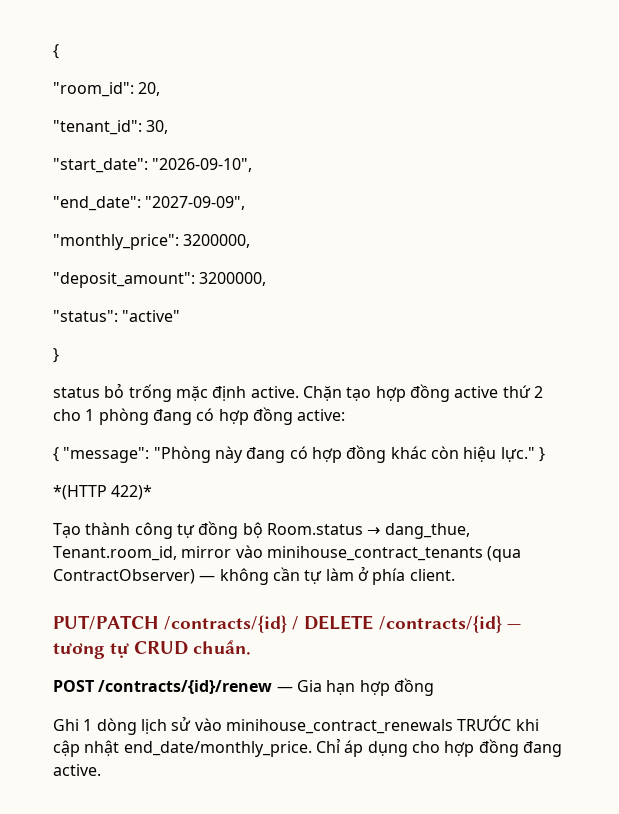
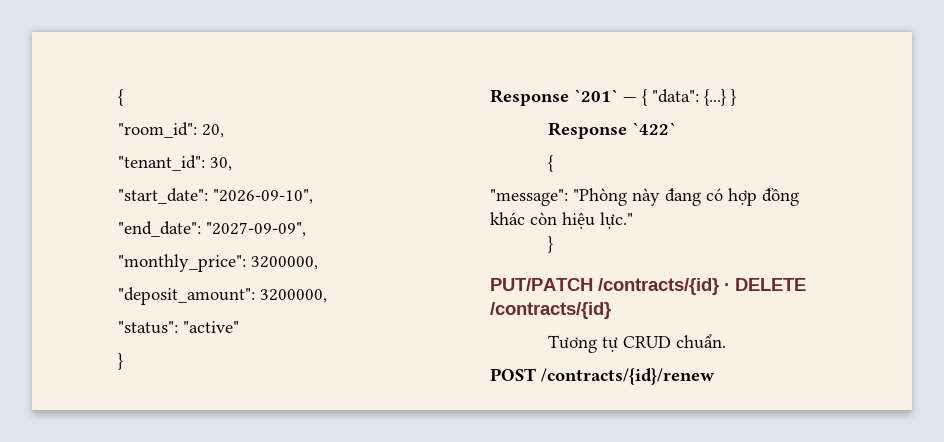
[53,383,543,402] [53,407,346,425] [53,447,59,462] status bỏ trống mặc định active. Chặn tạo hợp đồng active thứ 2 cho 1 phòng đang có hợp đồng active: // { -> [490,89,736,106] [548,122,677,139] [548,155,554,172] Response `201` — { "data": {...} } // Response `422` // { //
[538,447,545,462] [53,485,153,500] [53,521,470,539] [53,545,522,562] [53,566,455,585] } // *(HTTP 422)* // Tạo thành công tự đồng bộ Room.status → dang_thue, Tenant.room_id, mirror vào minihouse_contract_tenants (qua ContractObserver) — không cần tự làm ở phía client. -> [548,236,554,253] // }
[292,616,300,630] / -> [724,283,730,291] ·
[506,624,521,629] [53,643,105,659] — tương -> [548,335,598,353] // Tương
[276,678,434,696] [53,715,539,735] [53,738,562,757] [53,764,101,776] — Gia hạn hợp đồng // Ghi 1 dòng lịch sử vào minihouse_contract_renewals TRƯỚC khi cập nhật end_date/monthly_price. Chỉ áp dụng cho hợp đồng đang active. -> (715, 376) none

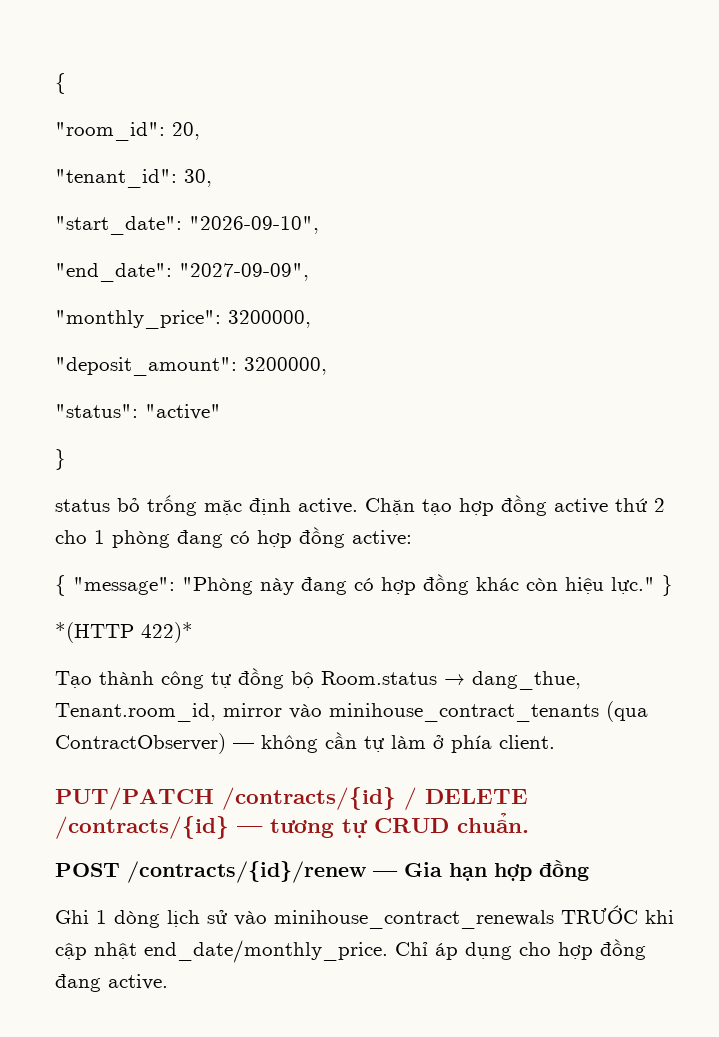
[490,89,736,106] [548,122,677,139] [548,155,554,172] Response `201` — { "data": {...} } // Response `422` // { // -> [55,495,665,516] [55,527,412,548] [55,575,66,596] status bỏ trống mặc định active. Chặn tạo hợp đồng active thứ 2 cho 1 phòng đang có hợp đồng active: // {
[548,236,554,253] // } -> [662,575,673,596] [55,622,193,643] [55,668,581,690] [55,701,648,722] [55,732,555,754] } // *(HTTP 422)* // Tạo thành công tự đồng bộ Room.status → dang_thue, Tenant.room_id, mirror vào minihouse_contract_tenants (qua ContractObserver) — không cần tự làm ở phía client.
[724,283,730,291] · -> [404,787,417,810] /
[548,335,598,353] // Tương -> [237,819,334,838] — tương
(715, 376) none -> [373,860,589,881] [55,905,674,929] [55,939,646,963] [55,974,168,992] — Gia hạn hợp đồng // Ghi 1 dòng lịch sử vào minihouse_contract_renewals TRƯỚC khi cập nhật end_date/monthly_price. Chỉ áp dụng cho hợp đồng đang active.

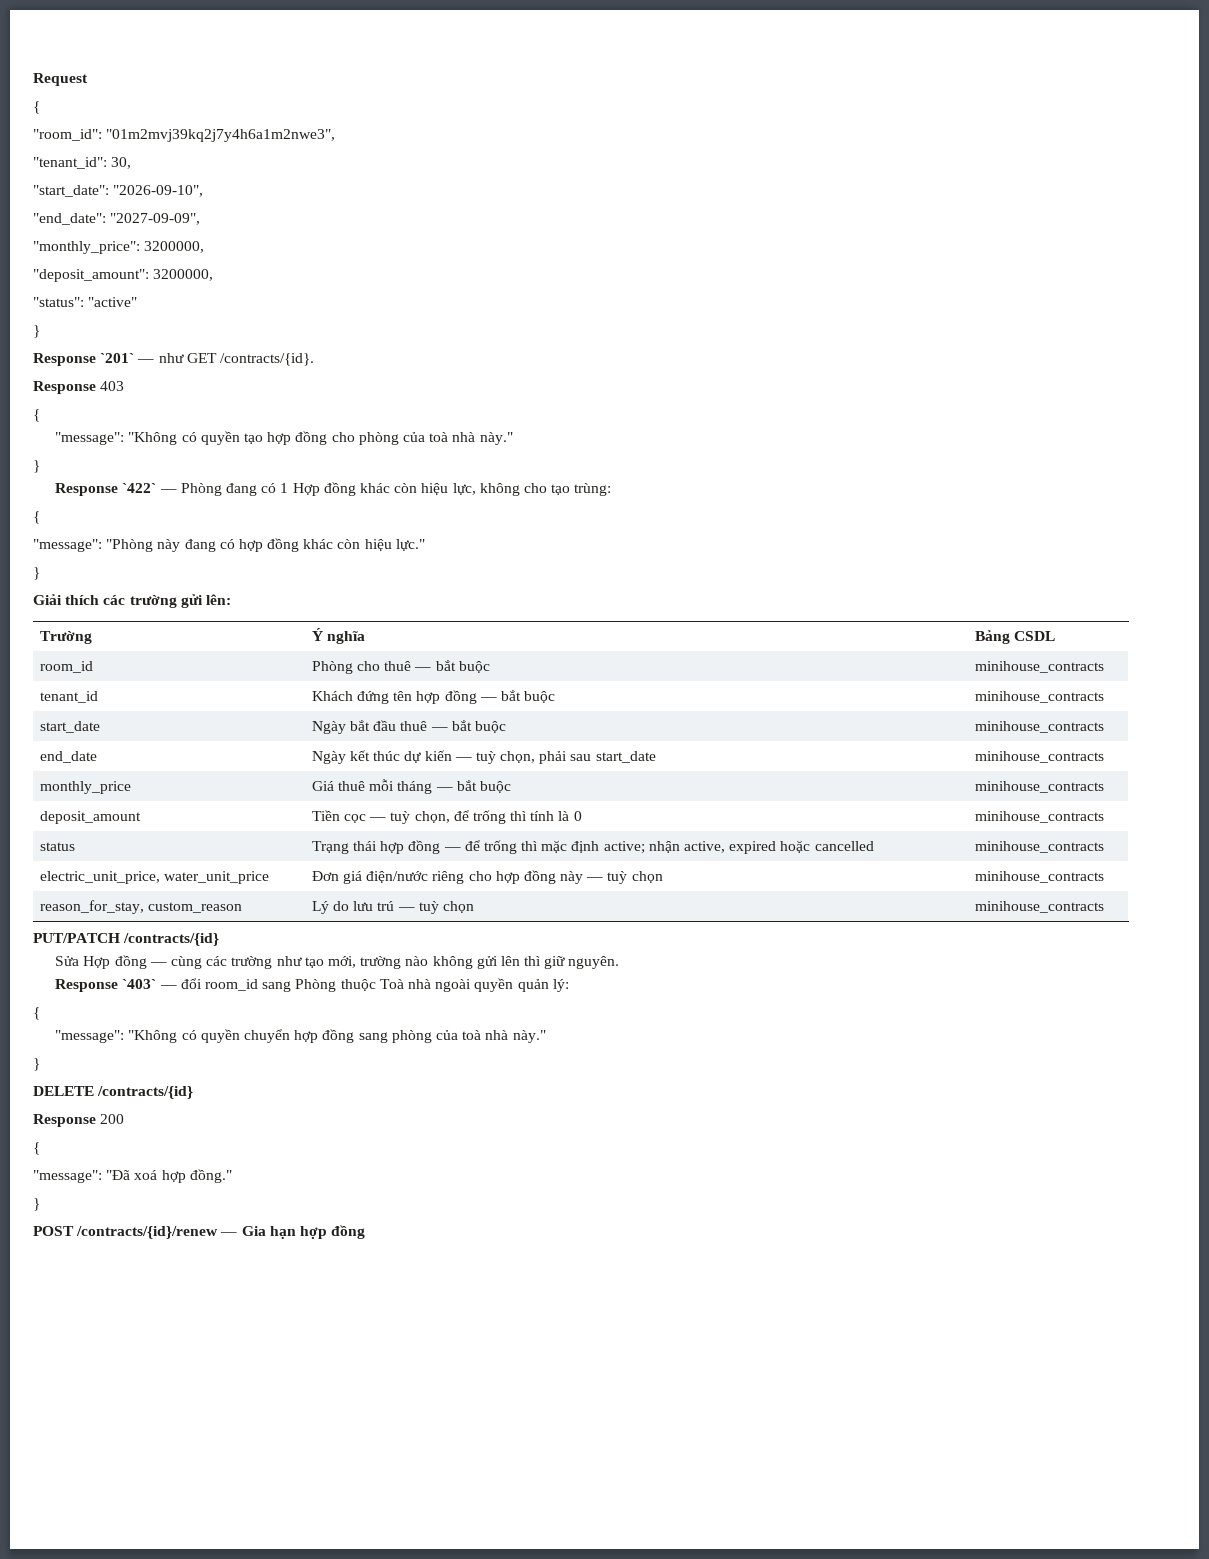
(55, 83) none -> [33,73,88,86] Request //
[172,122,200,140] 20, -> [106,129,336,142] "01m2mvj39kq2j7y4h6a1m2nwe3",
[55,495,665,516] [55,527,412,548] [55,575,66,596] status bỏ trống mặc định active. Chặn tạo hợp đồng active thứ 2 cho 1 phòng đang có hợp đồng active: // { -> [33,353,314,366] [33,381,125,394] [33,409,40,422] [55,431,513,445] [33,460,40,473] [55,482,612,496] [33,511,40,524] Response `201` — như GET /contracts/{id}. // Response 403 // { // "message": "Không có quyền tạo hợp đồng cho phòng của toà nhà này." // } // Response `422` — Phòng đang có 1 Hợp đồng khác còn hiệu lực, không cho tạo trùng: // { //
[662,575,673,596] [55,622,193,643] [55,668,581,690] [55,701,648,722] [55,732,555,754] [55,787,528,810] [55,813,529,839] } // *(HTTP 422)* // Tạo thành công tự đồng bộ Room.status → dang_thue, Tenant.room_id, mirror vào minihouse_contract_tenants (qua ContractObserver) — không cần tự làm ở phía client. // PUT/PATCH /contracts/{id} / DELETE /contracts/{id} — tương tự CRUD chuẩn. -> [33,567,40,580] [33,594,231,608] [39,631,92,644] [311,628,365,644] [974,630,1055,644] [39,661,93,673] [311,660,490,674] [974,661,1104,673] [39,691,98,703] [311,690,556,704] [974,691,1104,703] [39,721,100,733] [311,720,506,734] [974,721,1104,733] [39,751,97,763] [311,750,656,764] [974,751,1104,763] [39,781,131,794] [311,779,511,794] [974,781,1104,793] [39,811,141,824] [311,810,582,824] [974,811,1104,823] [39,842,75,851] [311,840,874,854] [974,841,1104,853] [39,871,269,884] [311,870,663,884] [974,871,1104,883] [39,900,242,914] [311,901,474,914] [974,901,1104,913] [33,933,220,946] [55,955,620,969] [55,978,569,992] [33,1007,40,1020] [55,1029,546,1043] [33,1058,40,1071] [33,1086,194,1099] [33,1114,125,1127] [33,1142,40,1155] [33,1169,232,1183] [33,1198,40,1211] // } // Giải thích các trường gửi lên: // Trường | Ý nghĩa | Bảng CSDL // room_id | Phòng cho thuê — bắt buộc | minihouse_contracts // tenant_id | Khách đứng tên hợp đồng — bắt buộc | minihouse_contracts // start_date | Ngày bắt đầu thuê — bắt buộc | minihouse_contracts // end_date | Ngày kết thúc dự kiến — tuỳ chọn, phải sau start_date | minihouse_contracts // monthly_price | Giá thuê mỗi tháng — bắt buộc | minihouse_contracts // deposit_amount | Tiền cọc — tuỳ chọn, để trống thì tính là 0 | minihouse_contracts // status | Trạng thái hợp đồng — để trống thì mặc định active; nhận active, expired hoặc cancelled | minihouse_contracts // electric_unit_price, water_unit_price | Đơn giá điện/nước riêng cho hợp đồng này — tuỳ chọn | minihouse_contracts // reason_for_stay, custom_reason | Lý do lưu trú — tuỳ chọn | minihouse_contracts // PUT/PATCH /contracts/{id} // Sửa Hợp đồng — cùng các trường như tạo mới, trường nào không gửi lên thì giữ nguyên. // Response `403` — đổi room_id sang Phòng thuộc Toà nhà ngoài quyền quản lý: // { // "message": "Không có quyền chuyển hợp đồng sang phòng của toà nhà này." // } // DELETE /contracts/{id} // Response 200 // { // "message": "Đã xoá hợp đồng." // }
[55,905,674,929] [55,939,646,963] [55,974,168,992] // Ghi 1 dòng lịch sử vào minihouse_contract_renewals TRƯỚC khi cập nhật end_date/monthly_price. Chỉ áp dụng cho hợp đồng đang active. -> (366, 1232) none

